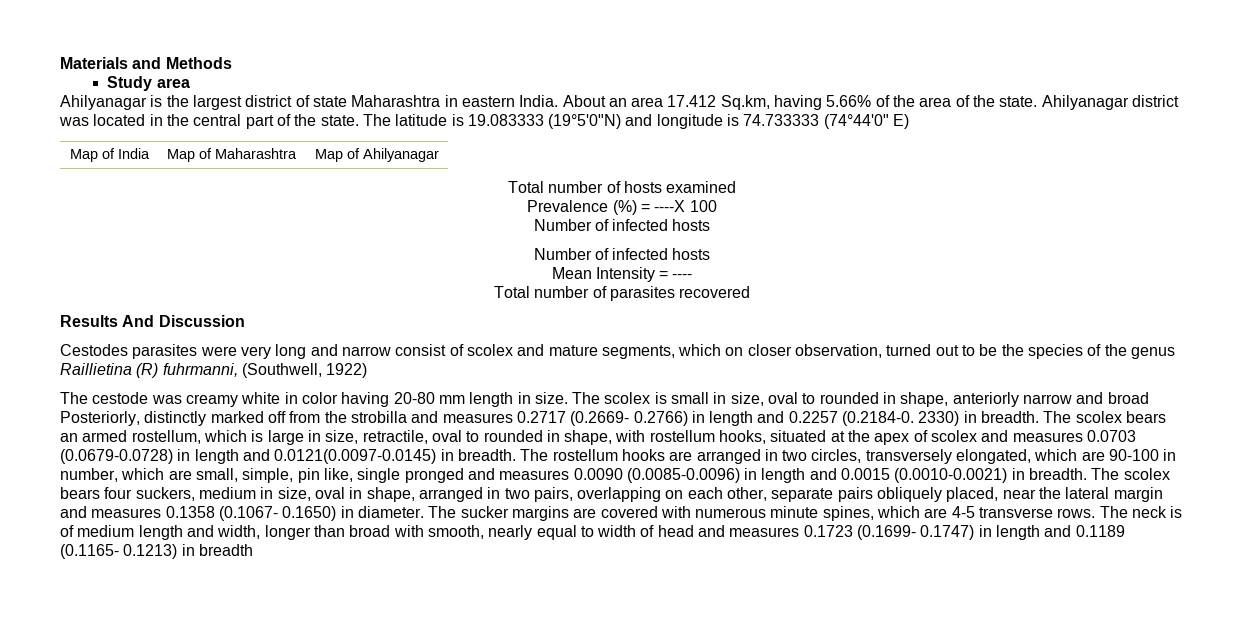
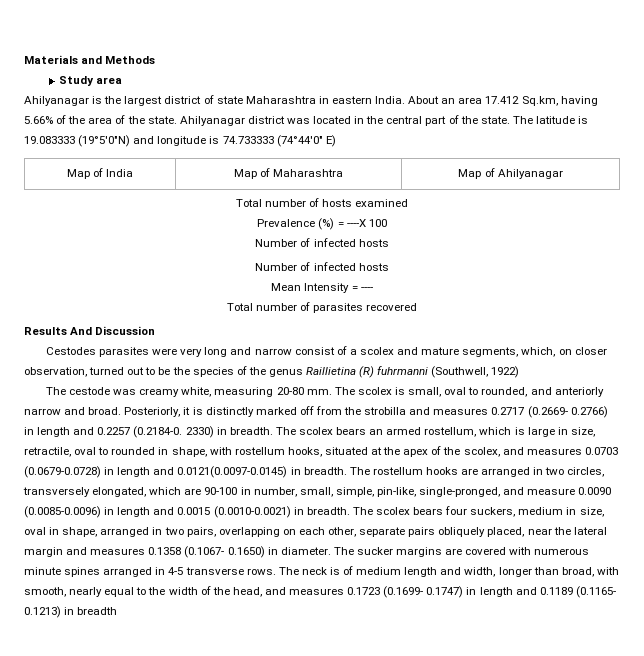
(464, 350) none -> [349,349,357,355] a
[678,344,722,356] which -> [521,347,556,357] which,
[162,363,238,377] fuhrmanni, -> [377,366,429,375] fuhrmanni
[241,392,1149,407] [60,411,140,426] white in color having 20-80 mm length in size. The scolex is small in size, oval to rounded in shape, anteriorly narrow and broad Posteriorly, -> [181,387,604,397] [24,407,203,417] white, measuring 20-80 mm. The scolex is small, oval to rounded, and anteriorly narrow and broad. Posteriorly, it is
[931,430,978,442] scolex -> [443,447,500,457] the scolex,
[121,468,570,483] which are small, simple, pin like, single pronged and measures -> [299,487,576,497] small, simple, pin-like, single-pronged, and measure
[822,506,948,521] spines, which are -> [64,567,166,577] spines arranged in
[349,525,391,537] broad -> [561,567,594,577] broad,
(594, 531) none -> [148,587,166,595] the
[657,525,694,537] head -> [212,587,262,597] the head,

